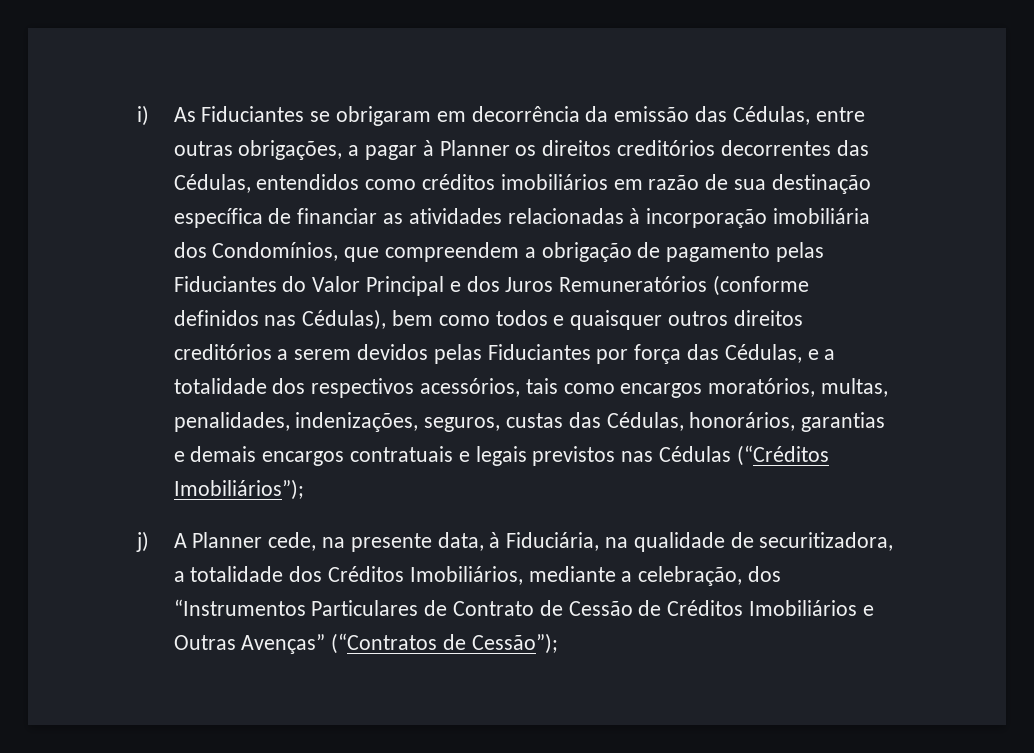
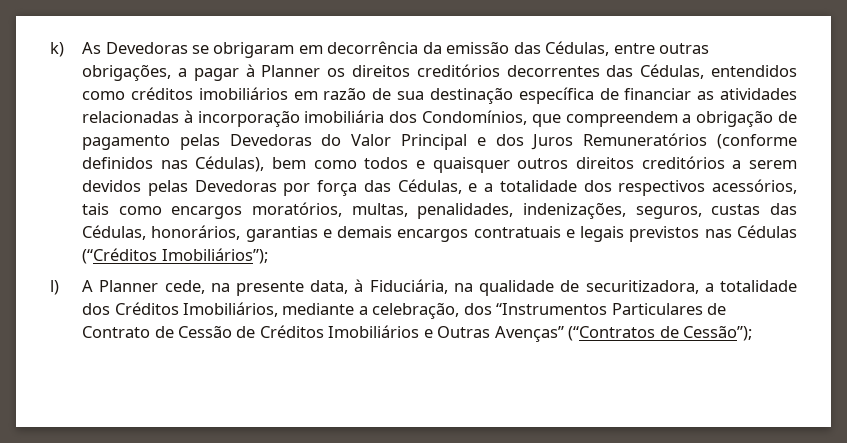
[137,105,305,126] i) As Fiduciantes -> [50,42,188,57] k) As Devedoras
[173,276,277,292] Fiduciantes -> [229,134,312,146] Devedoras
[487,344,591,360] Fiduciantes -> [194,180,277,192] Devedoras
[136,531,149,552] j) -> [50,280,59,295] l)

